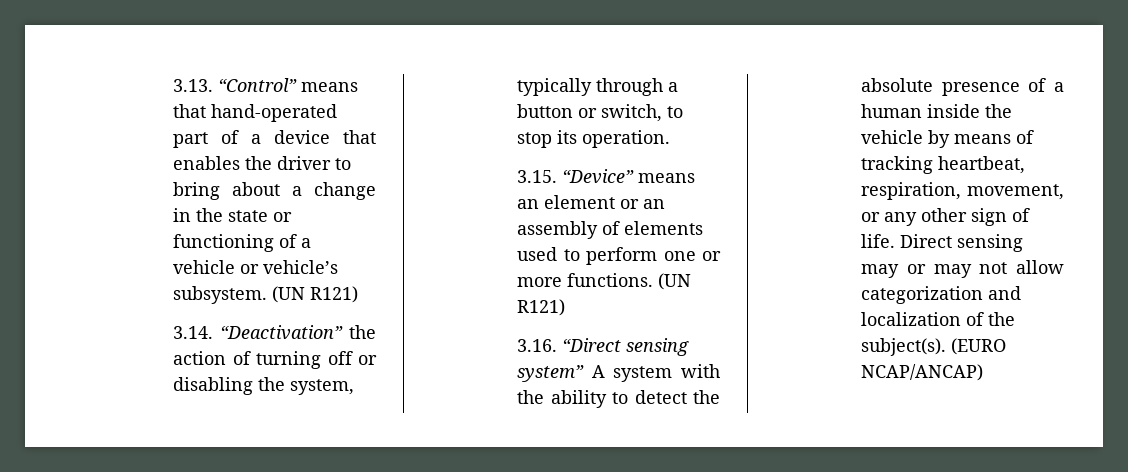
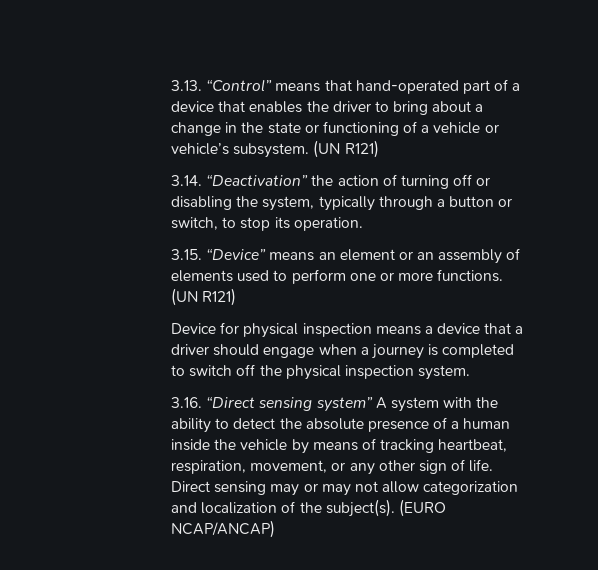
(565, 307) none -> [170,322,524,338] [170,344,515,359] [170,364,471,380] // Device for physical inspection means a device that a driver should engage when a journey is completed to switch off the physical inspection system.

